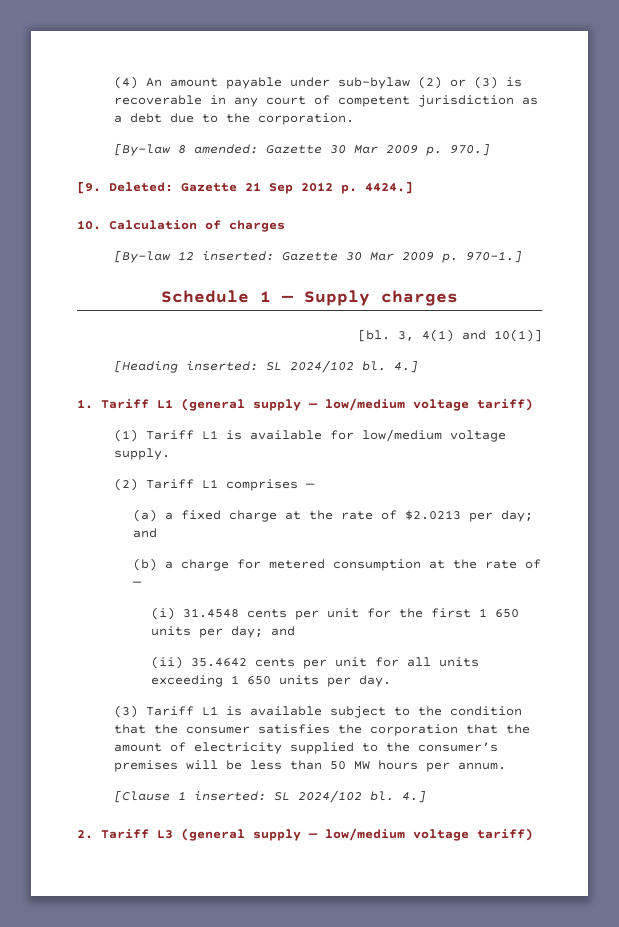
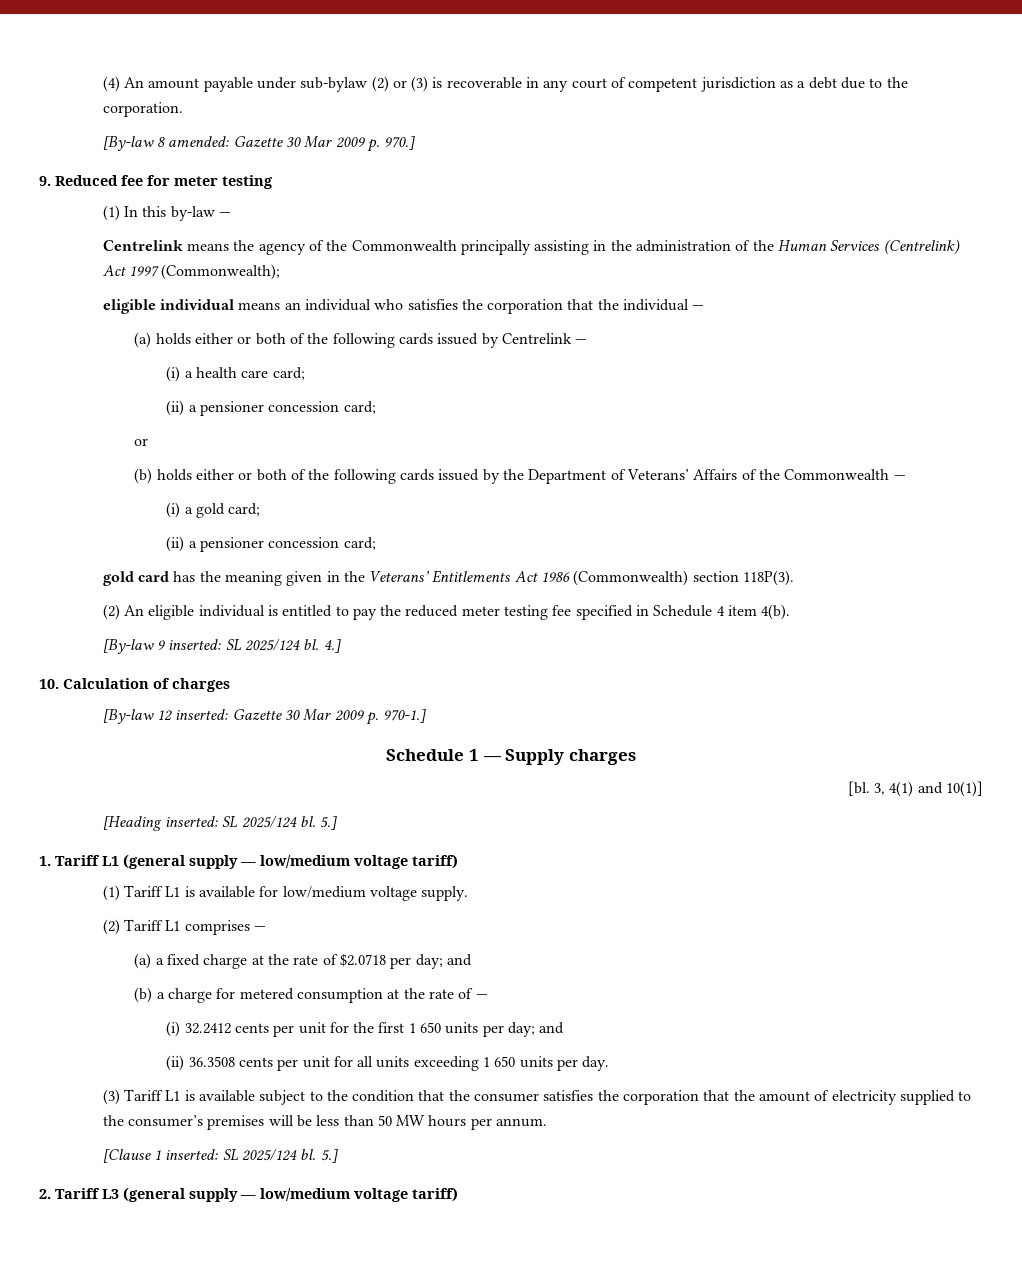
[77,181,413,194] [9. Deleted: Gazette 21 Sep 2012 p. 4424.] -> [39,175,273,189] [102,205,231,221] [102,239,960,255] [102,264,281,280] [102,299,705,314] [134,332,588,348] [166,366,305,382] [166,400,376,416] [134,438,149,446] [134,468,906,484] [166,502,261,518] [166,536,376,552] [102,570,795,586] [102,604,791,620] [102,638,341,654] 9. Reduced fee for meter testing // (1) In this by-law — // Centrelink means the agency of the Commonwealth principally assisting in the administration of the Human Services (Centrelink) Act 1997 (Commonwealth); // eligible individual means an individual who satisfies the corporation that the individual — // (a) holds either or both of the following cards issued by Centrelink — // (i) a health care card; // (ii) a pensioner concession card; // or // (b) holds either or both of the following cards issued by the Department of Veterans’ Affairs of the Commonwealth — // (i) a gold card; // (ii) a pensioner concession card; // gold card has the meaning given in the Veterans’ Entitlements Act 1986 (Commonwealth) section 118P(3). // (2) An eligible individual is entitled to pay the reduced meter testing fee specified in Schedule 4 item 4(b). // [By-law 9 inserted: SL 2025/124 bl. 4.]
[290,360,419,373] 2024/102 bl. 4.] -> [241,815,338,830] 2025/124 bl. 5.]
[404,510,461,520] $2.0213 -> [339,953,386,967] $2.0718
[183,608,240,618] 31.4548 -> [184,1023,231,1034] 32.2412
[191,658,248,667] 35.4642 -> [188,1056,235,1067] 36.3508
[298,790,427,803] 2024/102 bl. 4.] -> [241,1148,338,1163] 2025/124 bl. 5.]

